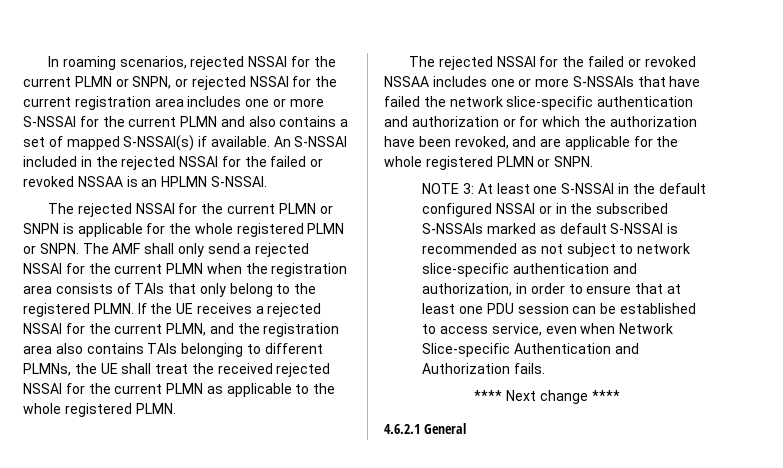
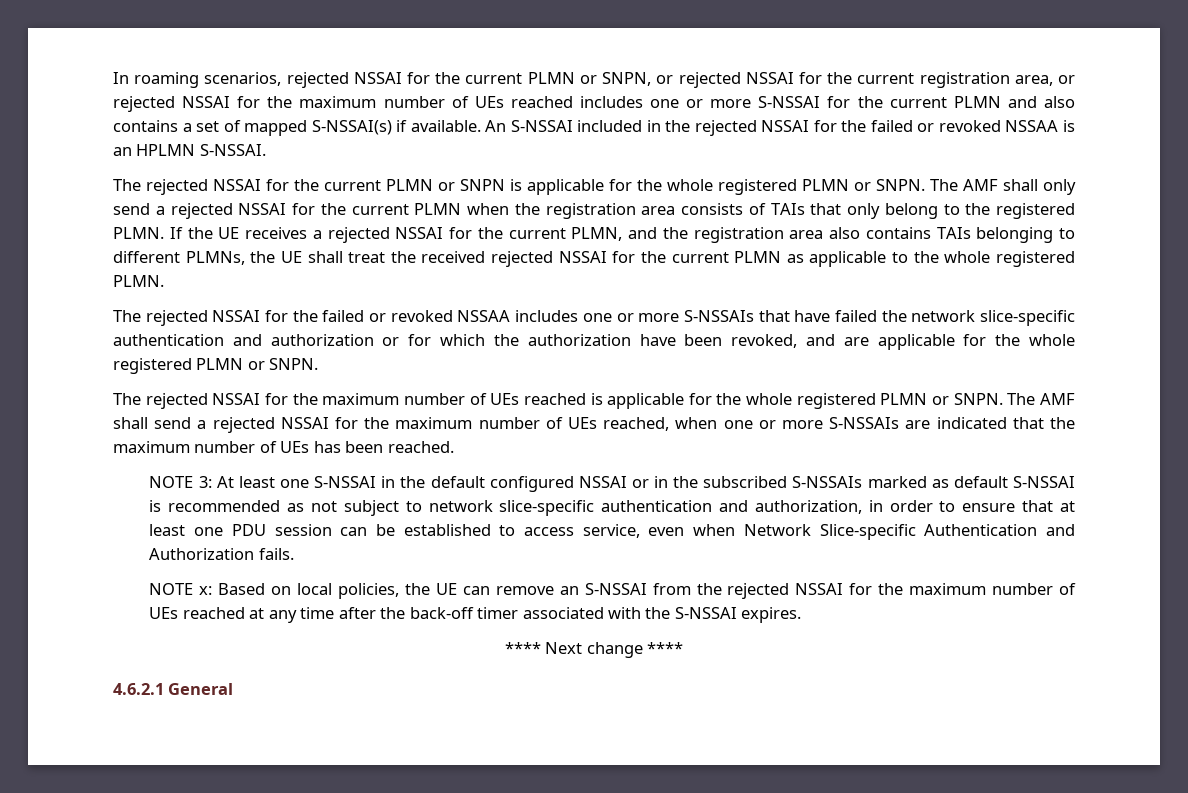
[154,98,184,107] area -> [1014,75,1075,86] [113,96,573,112] area, or rejected NSSAI for the maximum number of UEs reached
(594, 161) none -> [113,393,1075,409] [113,417,1076,433] [113,441,454,453] // The rejected NSSAI for the maximum number of UEs reached is applicable for the whole registered PLMN or SNPN. The AMF shall send a rejected NSSAI for the maximum number of UEs reached, when one or more S-NSSAIs are indicated that the maximum number of UEs has been reached.
(546, 368) none -> [149,583,1076,599] [149,607,802,623] // NOTE x: Based on local policies, the UE can remove an S-NSSAI from the rejected NSSAI for the maximum number of UEs reached at any time after the back-off timer associated with the S-NSSAI expires.

